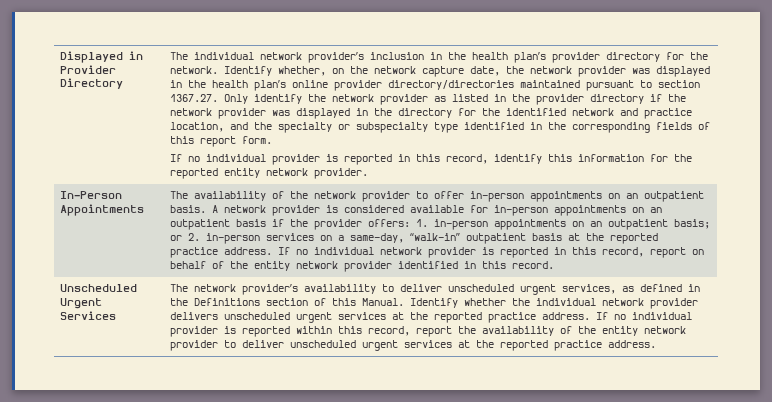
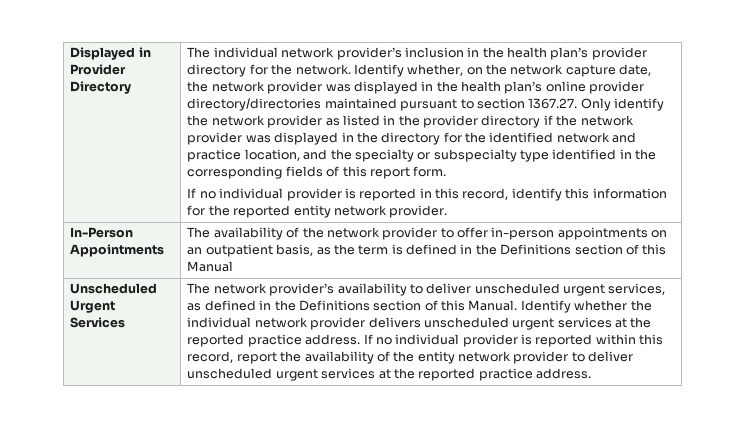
[170,205,663,216] [170,219,711,230] [170,233,659,244] [170,247,705,258] [170,261,555,272] basis. A network provider is considered available for in-person appointments on an outpatient basis if the provider offers: 1. in-person appointments on an outpatient basis; or 2. in-person services on a same-day, “walk-in” outpatient basis at the reported practice address. If no individual network provider is reported in this record, report on behalf of the entity network provider identified in this record. -> [276,244,667,256] [187,261,234,272] basis, as the term is defined in the Definitions section of this Manual

